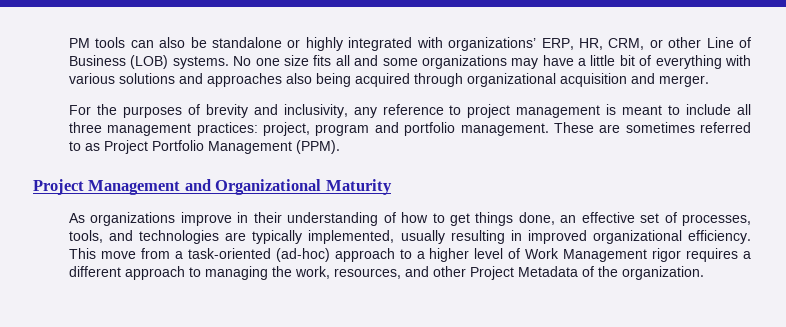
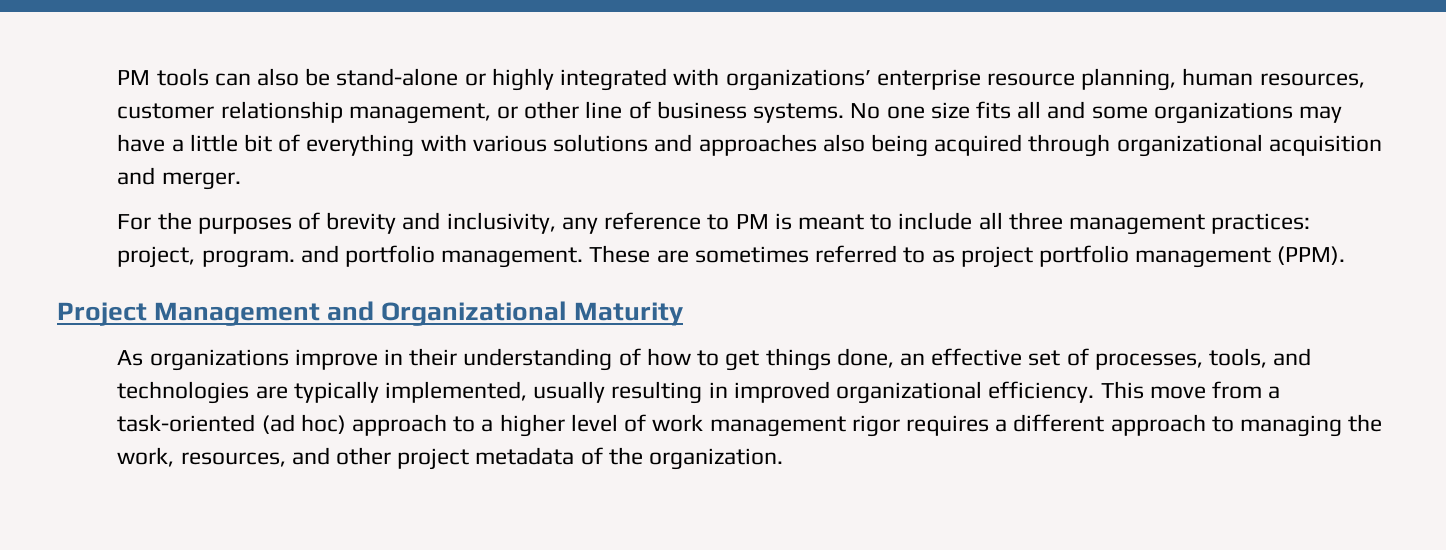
[212,37,283,48] standalone -> [336,68,459,86] stand-alone
[541,37,752,50] [69,55,169,69] ERP, HR, CRM, or other Line of Business (LOB) -> [876,68,1365,91] [117,101,747,124] enterprise resource planning, human resources, customer relationship management, or other line of business
[467,104,601,118] project management -> [735,214,769,229] PM
[315,124,370,136] program -> [201,250,295,268] program.
[104,140,293,154] Project Portfolio Management -> [960,245,1272,268] project portfolio management
[275,248,330,262] (ad-hoc) -> [261,414,346,434] (ad hoc)
[525,248,648,262] Work Management -> [652,414,846,437] work management
[470,266,579,280] Project Metadata -> [397,447,575,470] project metadata

